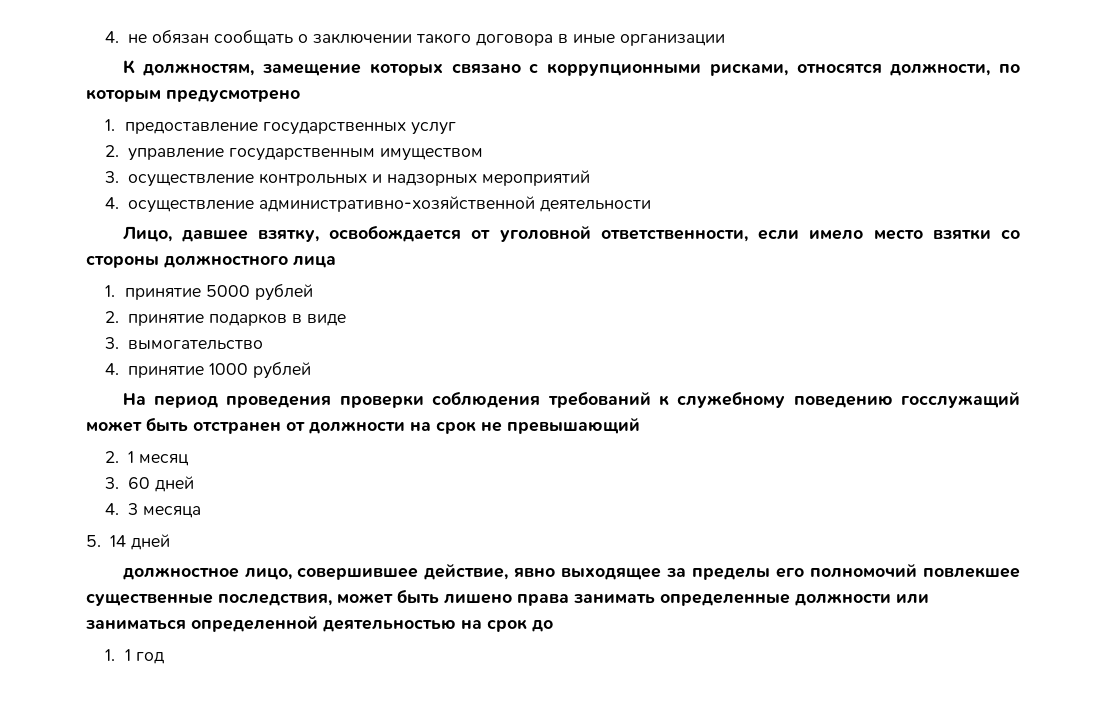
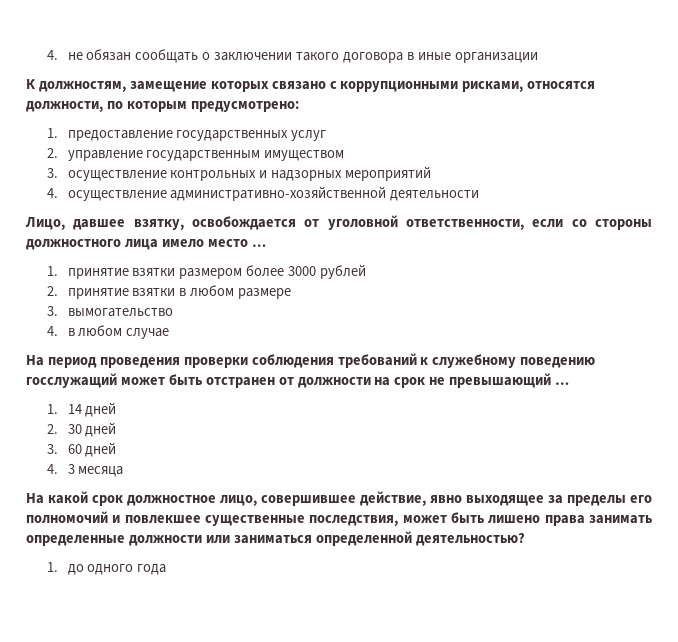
[166,90,300,102] предусмотрено -> [190,101,299,112] предусмотрено:
[809,229,991,240] имело место взятки -> (564, 223) none
(336, 261) none -> [161,239,266,248] имело место …
[205,285,250,297] 5000 -> [132,265,317,279] взятки размером более 3000
[209,313,347,326] подарков в виде -> [132,285,292,299] взятки в любом размере
[128,361,312,379] принятие 1000 рублей -> [67,325,170,339] в любом случае
[105,451,189,466] // 2. 1 месяц -> [555,382,570,385] [46,402,117,417] [46,422,117,437] … // 1. 14 дней // 2. 30 дней
[86,534,170,550] 5. 14 дней // -> [26,491,123,506] На какой срок
(918, 571) none -> [112,515,121,523] и
[323,619,553,632] [105,649,164,664] деятельностью на срок до // 1. 1 год -> [415,533,525,546] [46,562,167,575] деятельностью? // 1. до одного года

